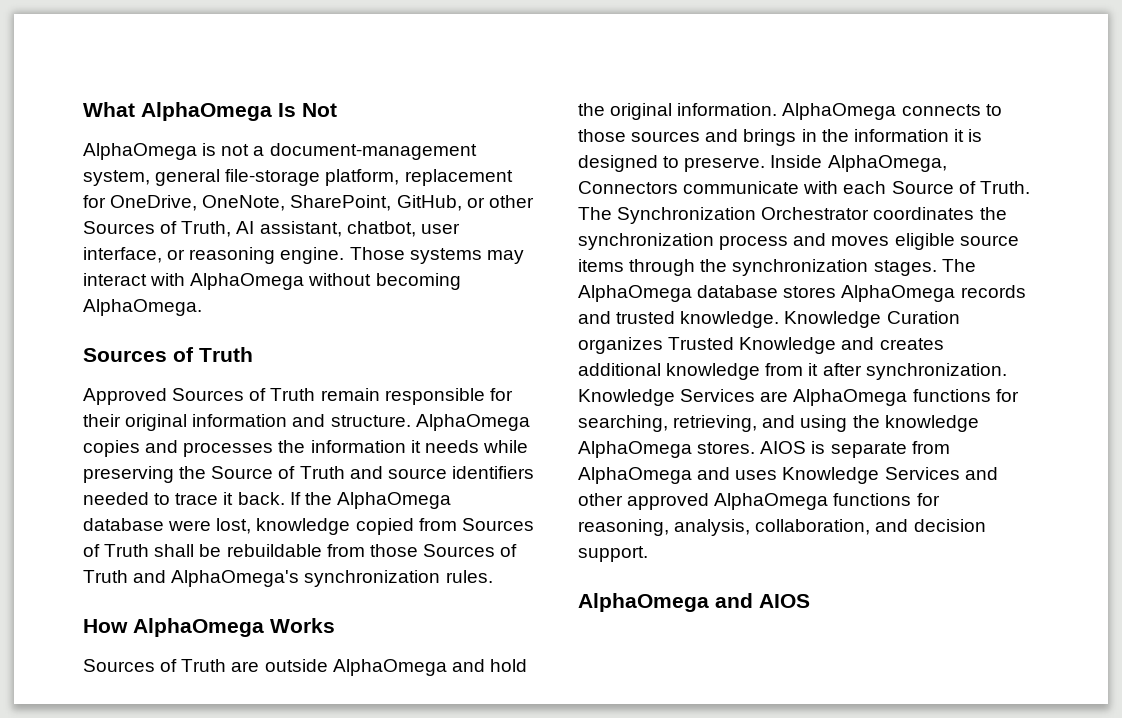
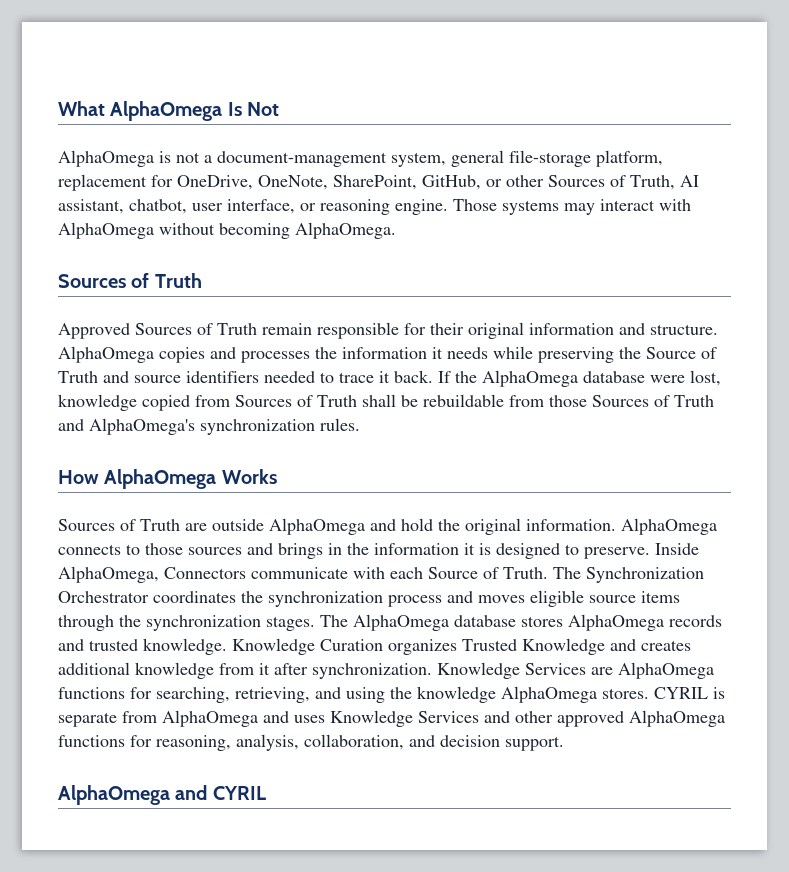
[760,441,807,454] AIOS -> [654,687,708,699] CYRIL
[759,594,810,608] AIOS -> [212,786,266,800] CYRIL

